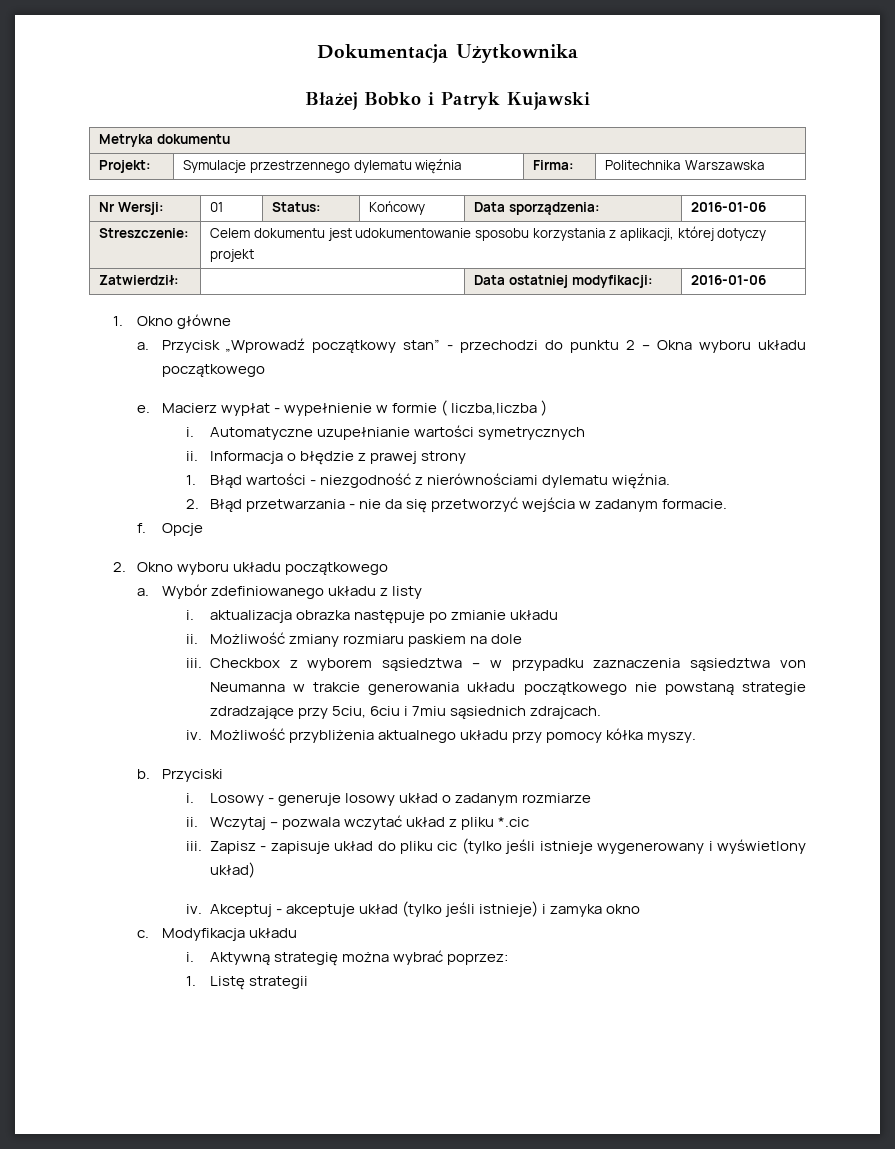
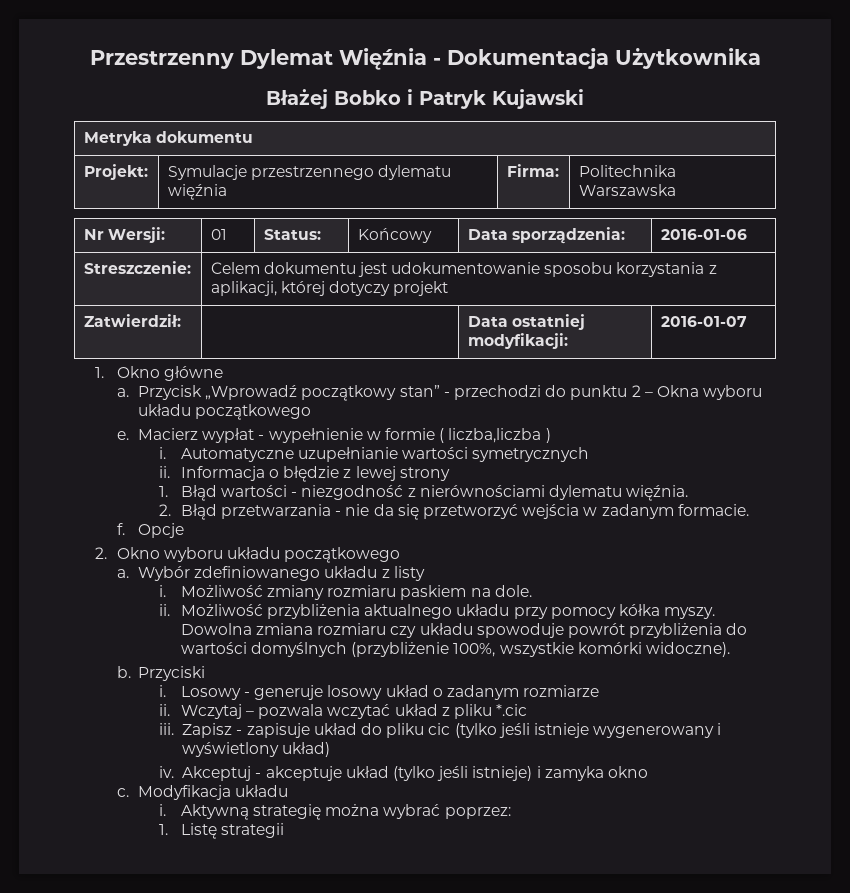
(317, 53) none -> [89,48,441,70] Przestrzenny Dylemat Więźnia -
[691,275,767,285] 2016-01-06 -> [660,316,747,327] 2016-01-07
[370,451,418,464] prawej -> [355,466,396,481] lewej
[209,610,559,624] [185,634,198,644] aktualizacja obrazka następuje po zmianie układu // ii. -> (167, 591) none
[491,634,523,644] [185,658,806,671] [209,682,807,695] [209,706,602,719] [185,730,202,740] dole // iii. Checkbox z wyborem sąsiedztwa – w przypadku zaznaczenia sąsiedztwa von Neumanna w trakcie generowania układu początkowego nie powstaną strategie zdradzające przy 5ciu, 6ciu i 7miu sąsiednich zdrajcach. // iv. -> [494,585,532,597] [159,604,171,616] dole. // ii.
(697, 737) none -> [180,623,748,638] [180,642,730,657] Dowolna zmiana rozmiaru czy układu spowoduje powrót przybliżenia do wartości domyślnych (przybliżenie 100%, wszystkie komórki widoczne).

